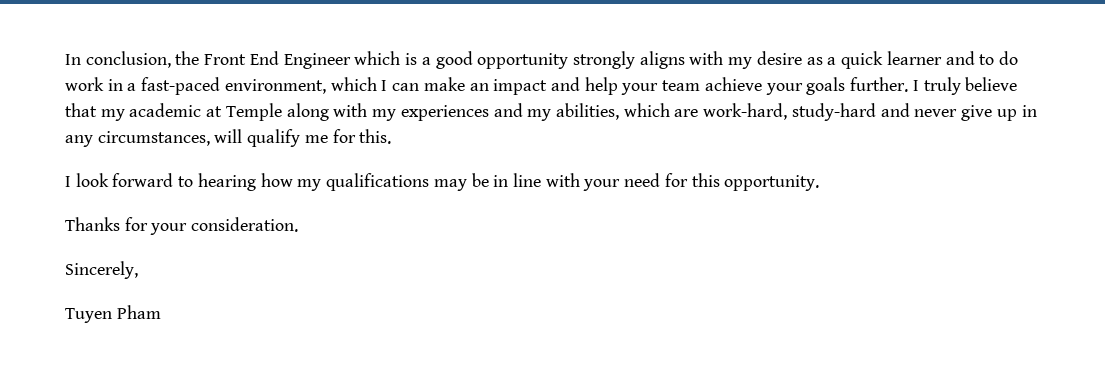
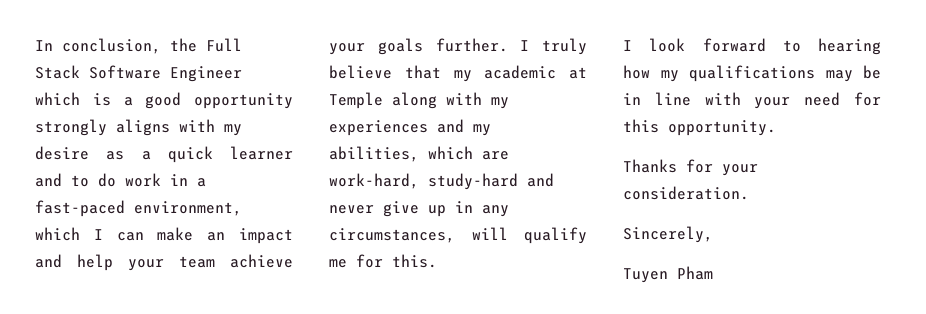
[204,51,279,65] Front End -> [206,38,242,52] [35,65,161,79] Full Stack Software

